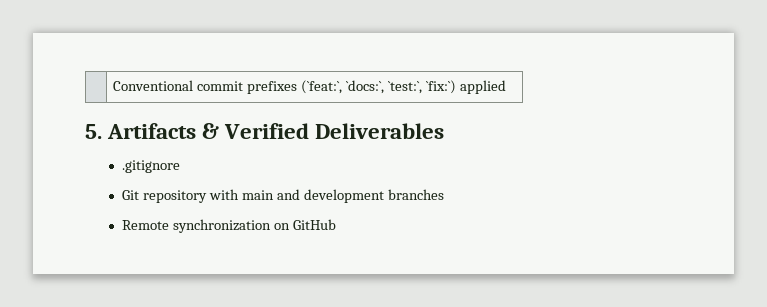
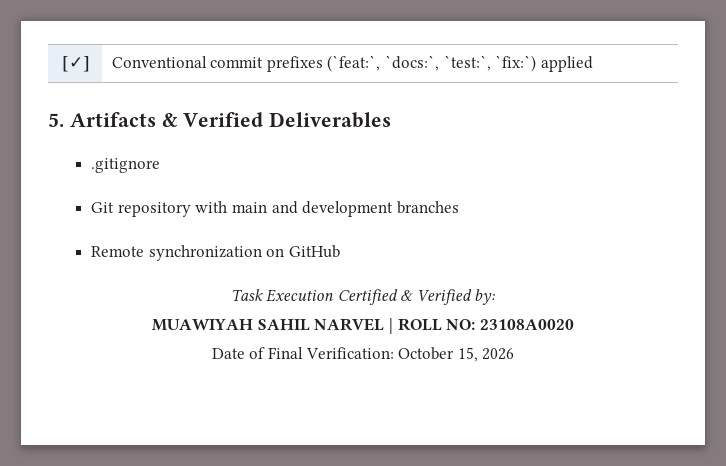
(113, 85) none -> [61,56,90,72] [✓]
(336, 224) none -> [230,289,496,305] [152,318,574,334] [211,347,515,362] // Task Execution Certified & Verified by: // MUAWIYAH SAHIL NARVEL | ROLL NO: 23108A0020 // Date of Final Verification: October 15, 2026

